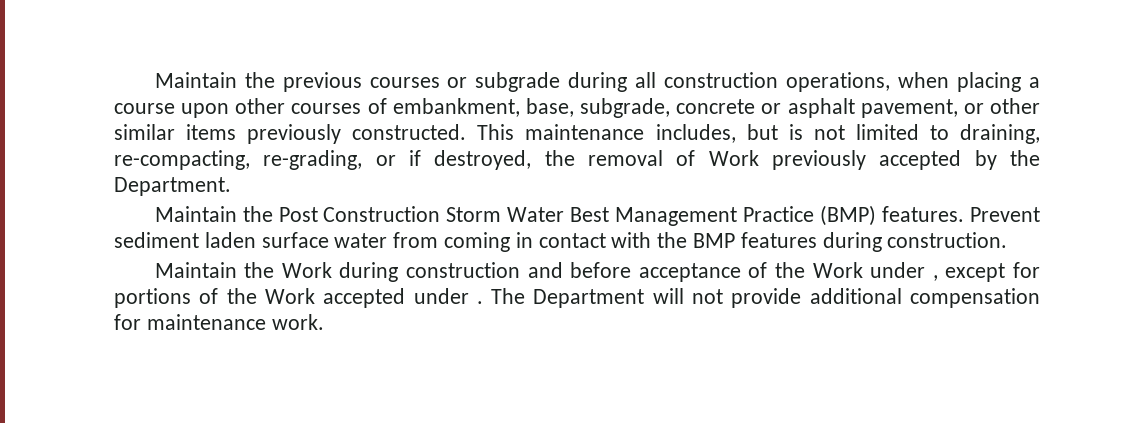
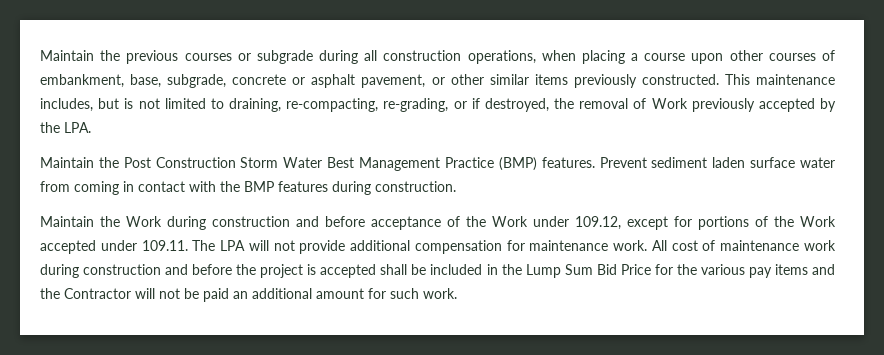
[114,177,231,196] Department. -> [64,122,91,133] LPA.
[932,275,938,281] , -> [575,216,621,230] 109.12,
[476,288,645,308] . The Department -> [141,240,246,251] 109.11. The LPA
(324, 322) none -> [651,240,836,251] [40,264,835,278] [40,288,457,302] All cost of maintenance work during construction and before the project is accepted shall be included in the Lump Sum Bid Price for the various pay items and the Contractor will not be paid an additional amount for such work.

